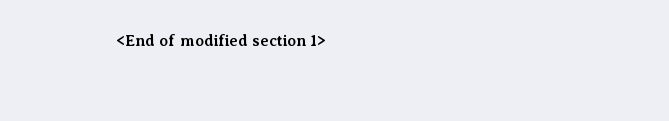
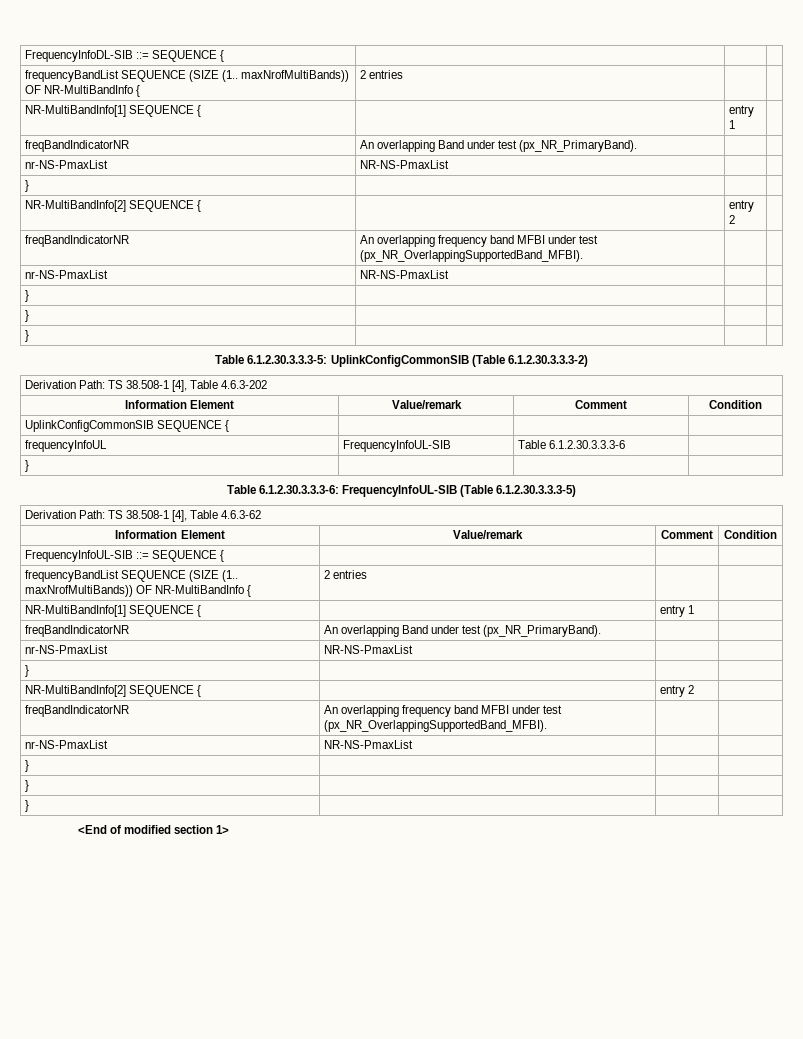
(115, 40) none -> [24,50,225,62] [24,70,350,82] [24,85,141,97] [359,70,403,79] [24,105,202,117] [728,105,754,117] [728,120,735,129] [24,140,129,152] [359,140,638,152] [24,160,108,169] [359,160,449,169] [24,180,29,192] [24,200,202,212] [728,200,754,212] [728,215,735,224] [24,235,129,247] [359,235,599,247] [359,250,583,262] [24,270,108,279] [359,270,449,279] [24,290,29,302] [24,310,29,322] [24,330,29,342] [215,355,588,367] [24,380,268,392] [124,400,235,409] [391,400,462,409] [574,400,627,409] [708,400,762,409] [24,420,230,432] [24,440,107,452] [342,440,451,452] [517,440,625,449] [24,460,29,472] [226,485,577,497] [24,510,262,522] [115,530,225,539] [453,530,523,539] [660,530,713,539] [723,530,777,539] [24,550,225,562] [24,570,239,582] [24,585,252,597] [323,570,367,579] [24,605,202,617] [659,605,694,617] [24,625,129,637] [323,625,602,637] [24,645,108,654] [323,645,413,654] [24,665,29,677] [24,685,202,697] [659,685,694,697] [24,705,129,717] [323,705,563,717] [323,720,547,732] [24,740,108,749] [323,740,413,749] [24,760,29,772] [24,780,29,792] [24,800,29,812] FrequencyInfoDL-SIB ::= SEQUENCE { | | | // frequencyBandList SEQUENCE (SIZE (1.. maxNrofMultiBands)) OF NR-MultiBandInfo { | 2 entries | | // NR-MultiBandInfo[1] SEQUENCE { | | entry 1 | // freqBandIndicatorNR | An overlapping Band under test (px_NR_PrimaryBand). | | // nr-NS-PmaxList | NR-NS-PmaxList | | // } | | | // NR-MultiBandInfo[2] SEQUENCE { | | entry 2 | // freqBandIndicatorNR | An overlapping frequency band MFBI under test (px_NR_OverlappingSupportedBand_MFBI). | | // nr-NS-PmaxList | NR-NS-PmaxList | | // } | | | // } | | | // } | | | // Table 6.1.2.30.3.3.3-5: UplinkConfigCommonSIB (Table 6.1.2.30.3.3.3-2) // Derivation Path: TS 38.508-1 [4], Table 4.6.3-202 // Information Element | Value/remark | Comment | Condition // UplinkConfigCommonSIB SEQUENCE { | | | // frequencyInfoUL | FrequencyInfoUL-SIB | Table 6.1.2.30.3.3.3-6 | // } | | | // Table 6.1.2.30.3.3.3-6: FrequencyInfoUL-SIB (Table 6.1.2.30.3.3.3-5) // Derivation Path: TS 38.508-1 [4], Table 4.6.3-62 // Information Element | Value/remark | Comment | Condition // FrequencyInfoUL-SIB ::= SEQUENCE { | | | // frequencyBandList SEQUENCE (SIZE (1.. maxNrofMultiBands)) OF NR-MultiBandInfo { | 2 entries | | // NR-MultiBandInfo[1] SEQUENCE { | | entry 1 | // freqBandIndicatorNR | An overlapping Band under test (px_NR_PrimaryBand). | | // nr-NS-PmaxList | NR-NS-PmaxList | | // } | | | // NR-MultiBandInfo[2] SEQUENCE { | | entry 2 | // freqBandIndicatorNR | An overlapping frequency band MFBI under test (px_NR_OverlappingSupportedBand_MFBI). | | // nr-NS-PmaxList | NR-NS-PmaxList | | // } | | | // } | | | // } | | | //

